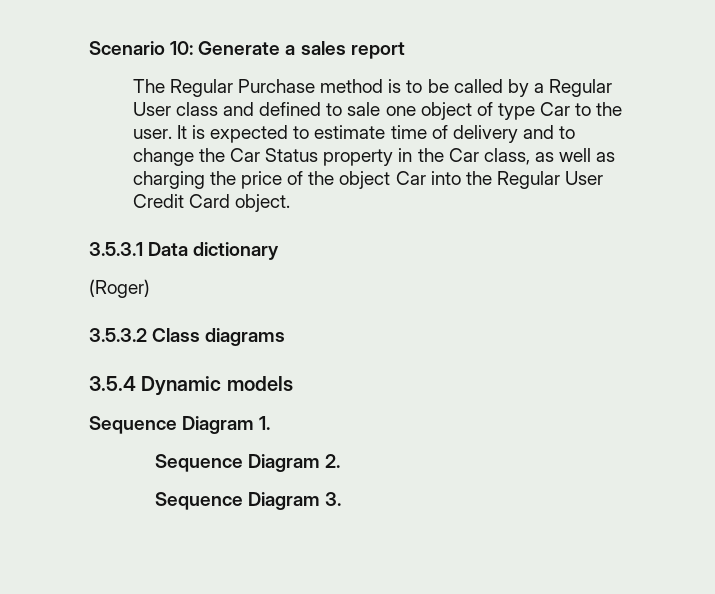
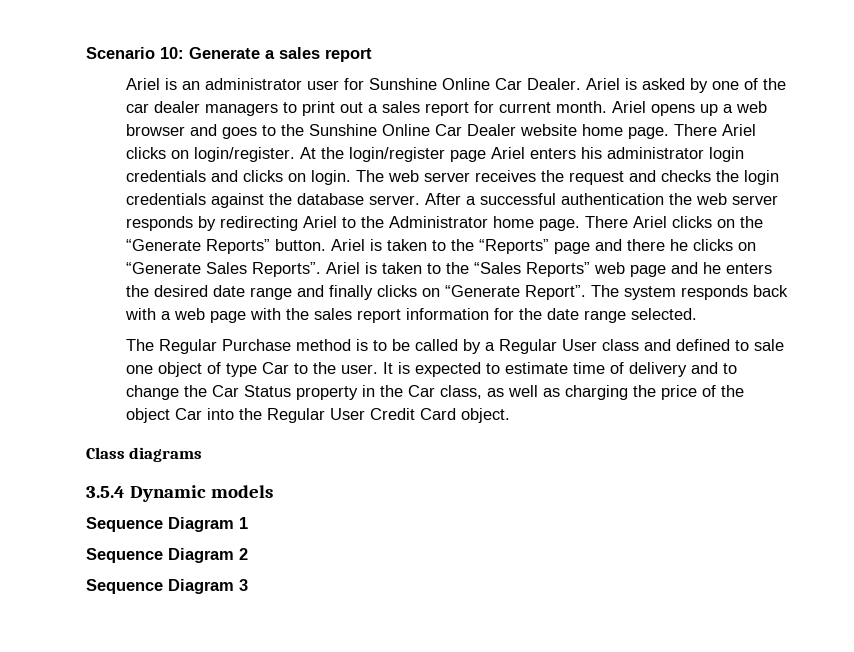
(405, 50) none -> [126,78,787,93] [126,101,768,116] [126,124,757,139] [126,147,745,162] [126,170,780,185] [126,193,779,208] [126,216,764,231] [126,239,757,254] [126,262,773,277] [126,285,789,300] [125,308,698,323] // Ariel is an administrator user for Sunshine Online Car Dealer. Ariel is asked by one of the car dealer managers to print out a sales report for current month. Ariel opens up a web browser and goes to the Sunshine Online Car Dealer website home page. There Ariel clicks on login/register. At the login/register page Ariel enters his administrator login credentials and clicks on login. The web server receives the request and checks the login credentials against the database server. After a successful authentication the web server responds by redirecting Ariel to the Administrator home page. There Ariel clicks on the “Generate Reports” button. Ariel is taken to the “Reports” page and there he clicks on “Generate Sales Reports”. Ariel is taken to the “Sales Reports” web page and he enters the desired date range and finally clicks on “Generate Report”. The system responds back with a web page with the sales report information for the date range selected.
[89,242,280,260] [89,279,150,298] [89,328,147,342] 3.5.3.1 Data dictionary // (Roger) // 3.5.3.2 -> (511, 415) none
[259,416,271,430] [154,454,340,472] [154,492,341,510] 1. // Sequence Diagram 2. // Sequence Diagram 3. -> [239,517,248,529] [86,548,248,563] [86,579,248,594] 1 // Sequence Diagram 2 // Sequence Diagram 3

